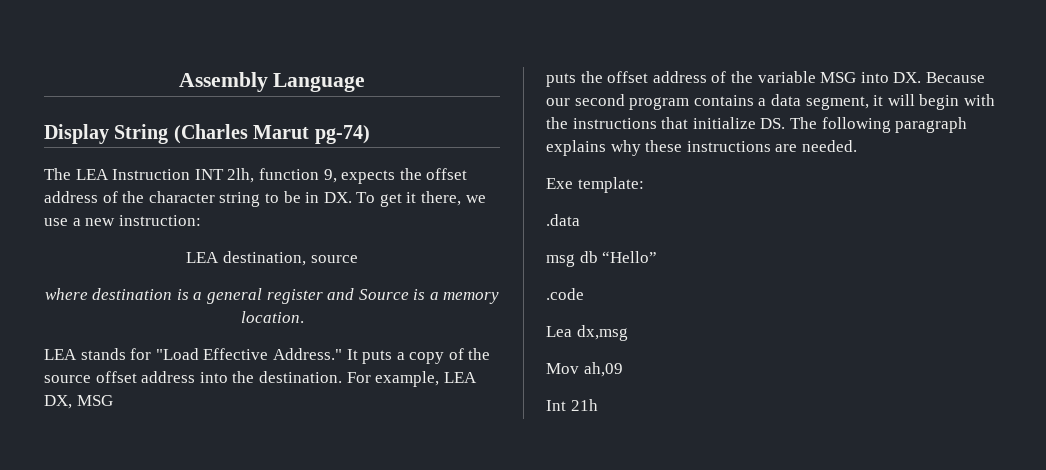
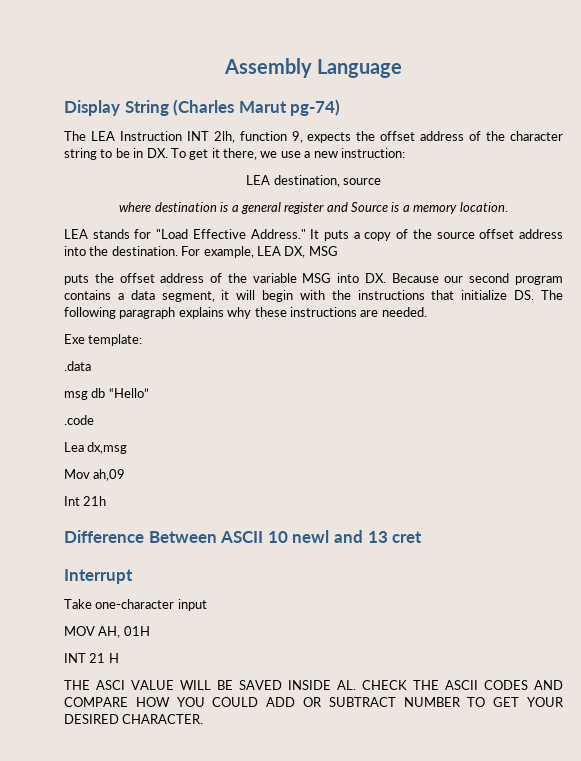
(598, 405) none -> [64,530,423,543] [64,569,133,584] [64,599,207,611] [64,626,150,638] [64,653,119,663] [64,680,563,690] [64,697,564,707] [64,714,204,724] // Difference Between ASCII 10 newl and 13 cret // Interrupt // Take one-character input // MOV AH, 01H // INT 21 H // THE ASCI VALUE WILL BE SAVED INSIDE AL. CHECK THE ASCII CODES AND COMPARE HOW YOU COULD ADD OR SUBTRACT NUMBER TO GET YOUR DESIRED CHARACTER.

